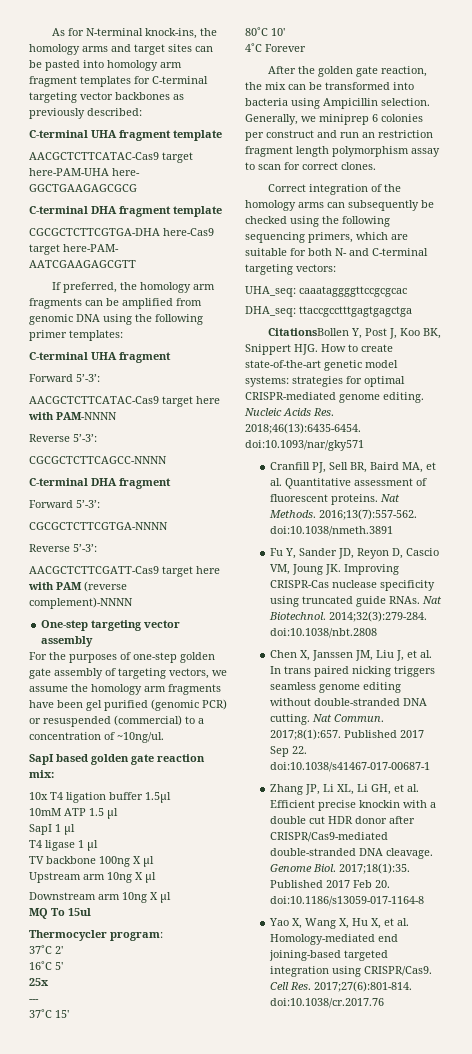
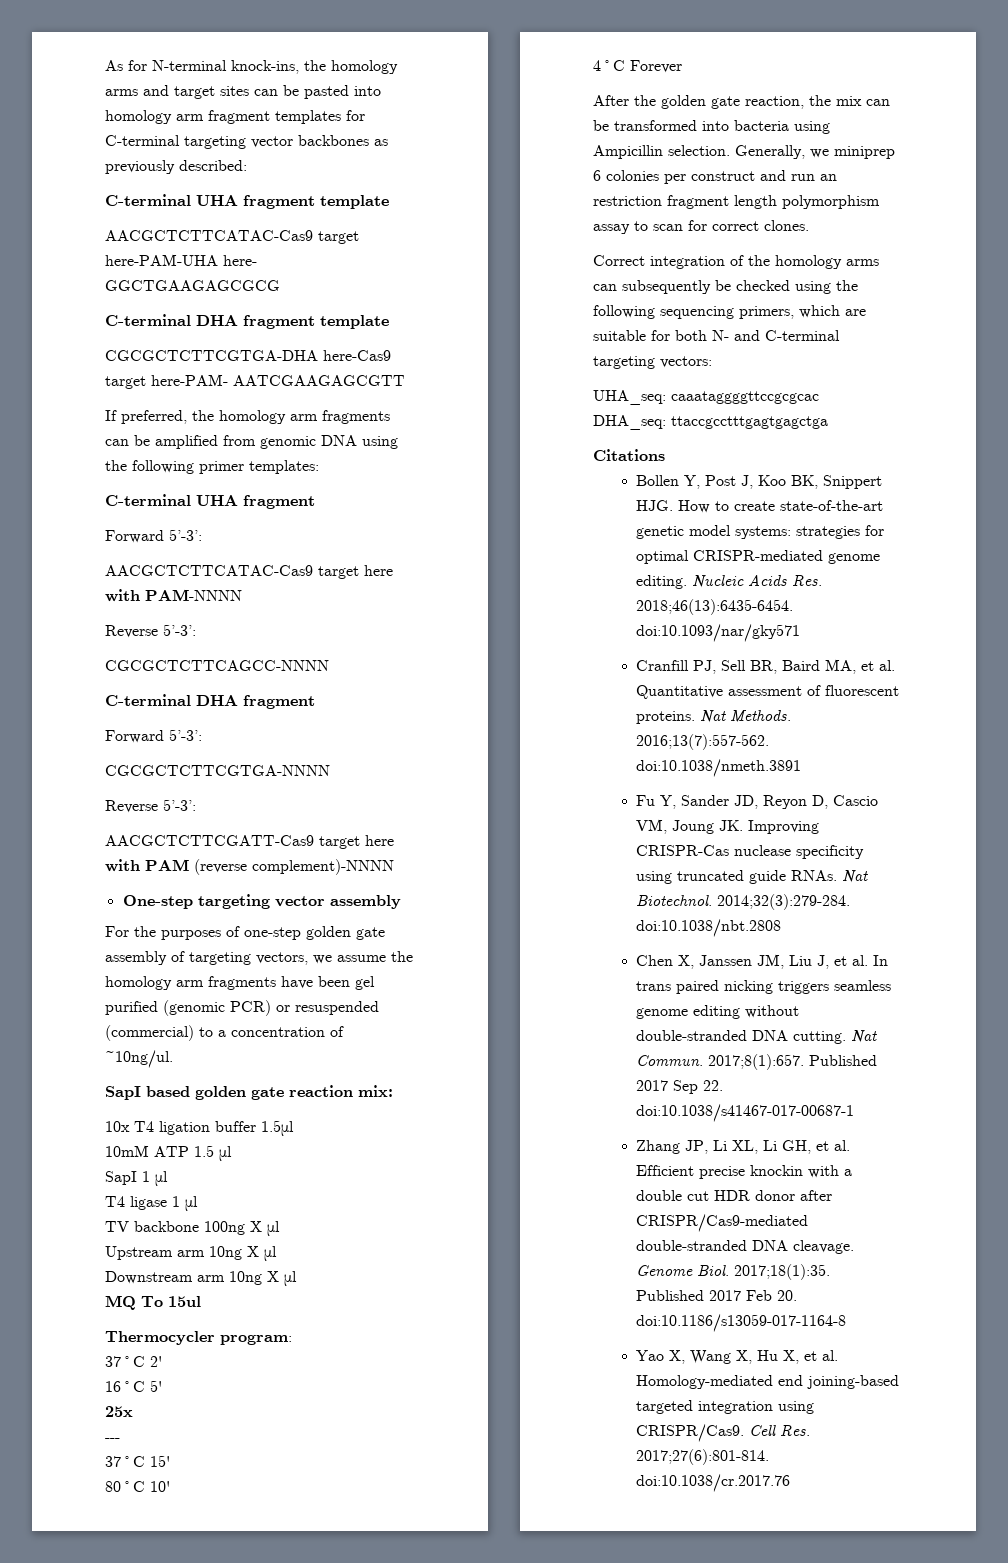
[268,328,350,336] CitationsBollen -> [593,449,665,461] [636,475,680,486] Citations // Bollen

